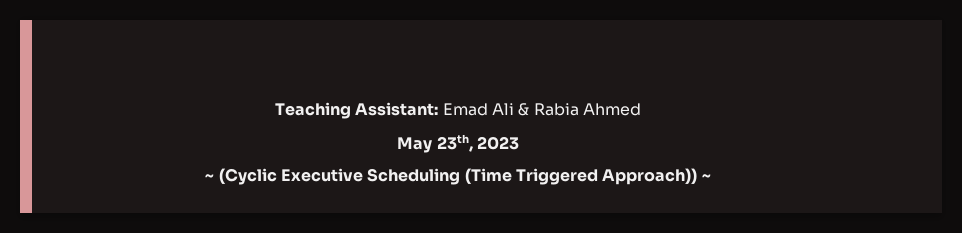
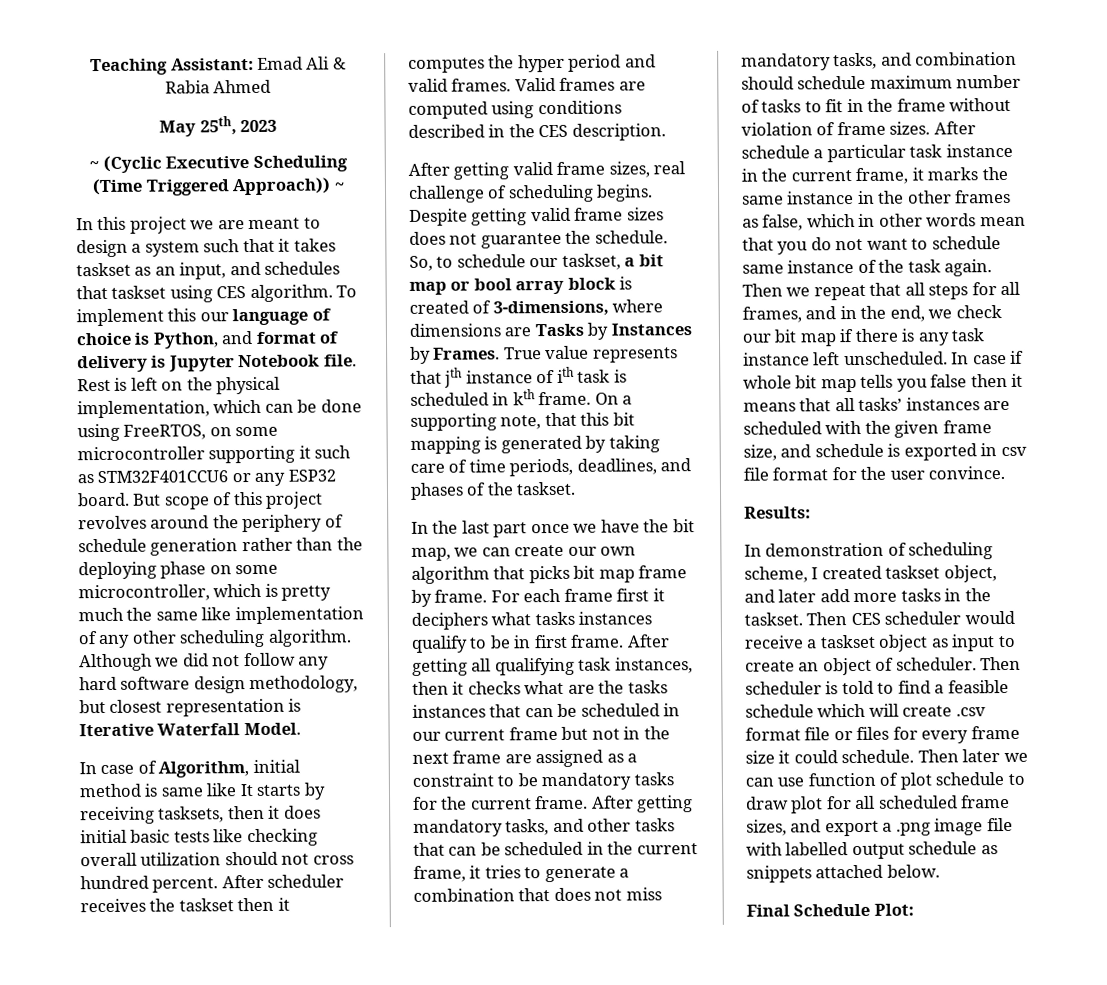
[436,134,473,152] 23th, -> [199,116,237,136] 25th,
(711, 177) none -> [76,216,321,234] [76,238,336,258] [76,261,341,280] [76,284,358,303] [76,308,331,327] [76,330,340,349] [77,354,357,373] [77,376,281,395] [77,399,362,419] [77,423,279,442] [77,445,352,464] [77,469,336,486] [77,491,324,510] [78,514,344,533] [78,537,363,556] [78,561,279,580] [78,583,332,602] [78,606,364,625] [78,629,352,649] [79,652,330,672] [79,675,359,694] [79,698,302,717] [79,722,301,737] [79,759,300,778] [79,782,326,800] [80,805,321,825] [80,828,318,847] [80,851,354,867] [80,874,345,893] [80,897,290,913] [408,54,656,73] [408,77,646,92] [408,100,622,119] [408,123,666,141] [408,161,686,180] [408,184,654,203] [409,207,664,226] [409,230,668,249] [409,253,664,271] [409,276,633,295] [409,299,664,317] [409,322,692,340] [410,345,678,364] [410,366,627,388] [410,389,633,406] [410,412,635,431] [410,435,660,454] [410,458,692,477] [410,481,577,500] [411,519,695,538] [411,544,637,561] [411,565,688,584] [411,588,665,607] [411,611,653,630] [411,634,670,653] [412,657,693,676] [412,680,668,695] [412,703,681,718] [412,726,670,741] [412,749,638,768] [412,772,674,791] [413,795,694,813] [413,818,675,837] [413,841,698,856] [413,865,630,883] [413,887,662,902] [741,51,1018,71] [741,74,1022,90] [741,97,1012,113] [741,121,976,136] [741,143,1013,163] [741,166,1008,184] [742,189,1012,205] [742,213,1026,231] [742,236,1001,255] [742,259,993,277] [742,281,1021,301] [742,305,1002,323] [742,328,986,347] [743,350,1025,366] [743,373,1024,393] [743,397,1011,412] [743,420,992,438] [743,443,1027,461] [743,465,1006,481] [744,506,811,519] [744,542,994,560] [744,565,997,583] [744,588,991,603] [744,610,1015,626] [744,634,1016,652] [745,656,1022,676] [745,679,1009,695] [745,703,986,718] [745,725,1020,744] [745,749,1028,764] [745,772,1025,790] [746,794,1011,814] [746,817,1013,837] [746,841,998,860] [746,864,940,883] [746,903,914,917] // In this project we are meant to design a system such that it takes taskset as an input, and schedules that taskset using CES algorithm. To implement this our language of choice is Python, and format of delivery is Jupyter Notebook file. Rest is left on the physical implementation, which can be done using FreeRTOS, on some microcontroller supporting it such as STM32F401CCU6 or any ESP32 board. But scope of this project revolves around the periphery of schedule generation rather than the deploying phase on some microcontroller, which is pretty much the same like implementation of any other scheduling algorithm. Although we did not follow any hard software design methodology, but closest representation is Iterative Waterfall Model. // In case of Algorithm, initial method is same like It starts by receiving tasksets, then it does initial basic tests like checking overall utilization should not cross hundred percent. After scheduler receives the taskset then it computes the hyper period and valid frames. Valid frames are computed using conditions described in the CES description. // After getting valid frame sizes, real challenge of scheduling begins. Despite getting valid frame sizes does not guarantee the schedule. So, to schedule our taskset, a bit map or bool array block is created of 3-dimensions, where dimensions are Tasks by Instances by Frames. True value represents that jth instance of ith task is scheduled in kth frame. On a supporting note, that this bit mapping is generated by taking care of time periods, deadlines, and phases of the taskset. // In the last part once we have the bit map, we can create our own algorithm that picks bit map frame by frame. For each frame first it deciphers what tasks instances qualify to be in first frame. After getting all qualifying task instances, then it checks what are the tasks instances that can be scheduled in our current frame but not in the next frame are assigned as a constraint to be mandatory tasks for the current frame. After getting mandatory tasks, and other tasks that can be scheduled in the current frame, it tries to generate a combination that does not miss mandatory tasks, and combination should schedule maximum number of tasks to fit in the frame without violation of frame sizes. After schedule a particular task instance in the current frame, it marks the same instance in the other frames as false, which in other words mean that you do not want to schedule same instance of the task again. Then we repeat that all steps for all frames, and in the end, we check our bit map if there is any task instance left unscheduled. In case if whole bit map tells you false then it means that all tasks’ instances are scheduled with the given frame size, and schedule is exported in csv file format for the user convince. // Results: // In demonstration of scheduling scheme, I created taskset object, and later add more tasks in the taskset. Then CES scheduler would receive a taskset object as input to create an object of scheduler. Then scheduler is told to find a feasible schedule which will create .csv format file or files for every frame size it could schedule. Then later we can use function of plot schedule to draw plot for all scheduled frame sizes, and export a .png image file with labelled output schedule as snippets attached below. // Final Schedule Plot:

